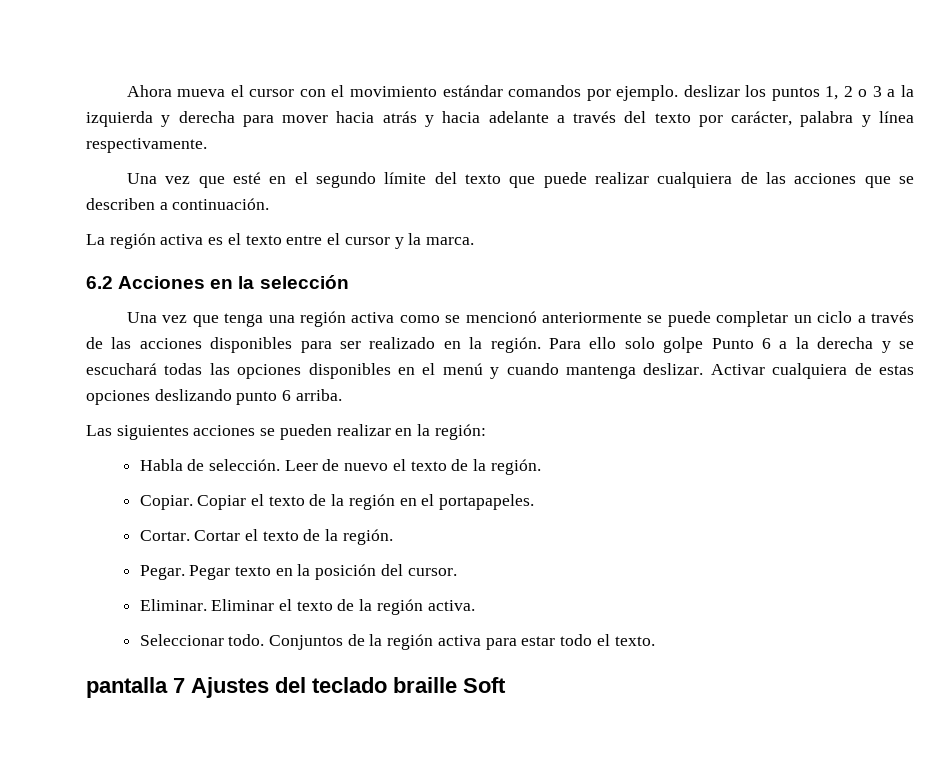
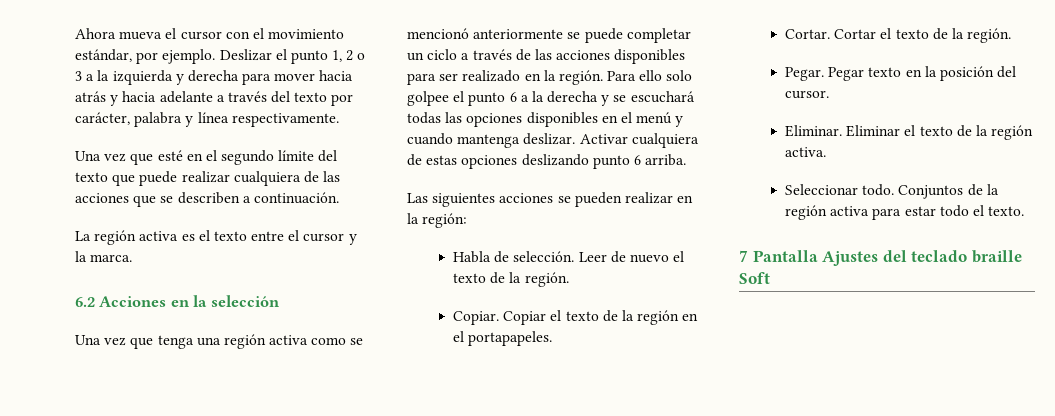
[442,85,820,101] estándar comandos por ejemplo. deslizar los puntos -> [75,49,328,64] estándar, por ejemplo. Deslizar el punto
[663,337,754,353] golpe Punto -> [407,91,506,106] golpee el punto
[86,677,185,698] pantalla 7 -> [739,250,818,262] 7 Pantalla

